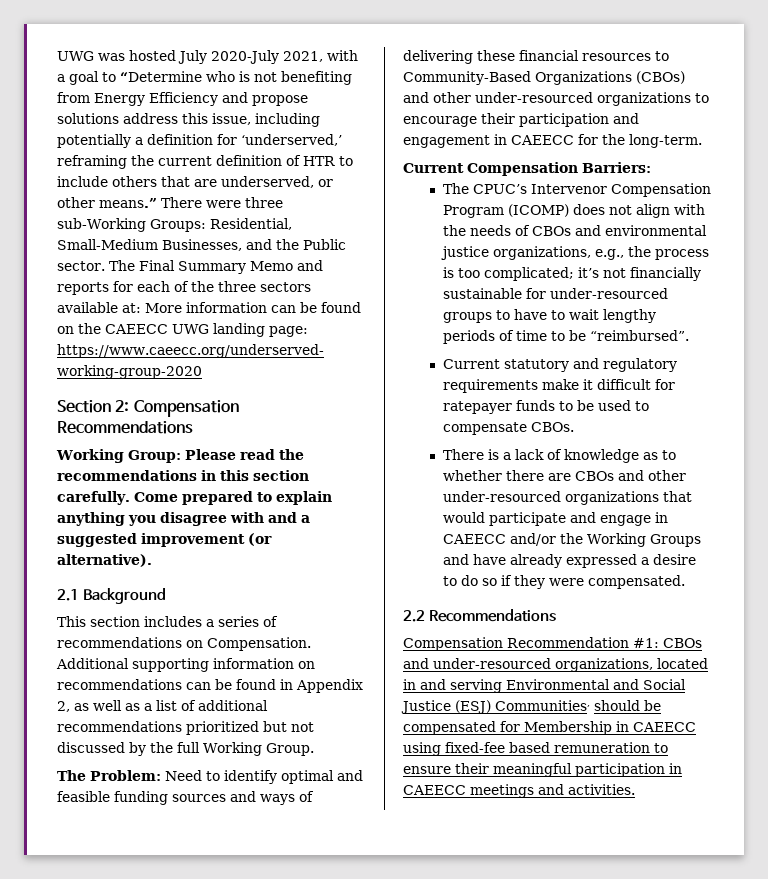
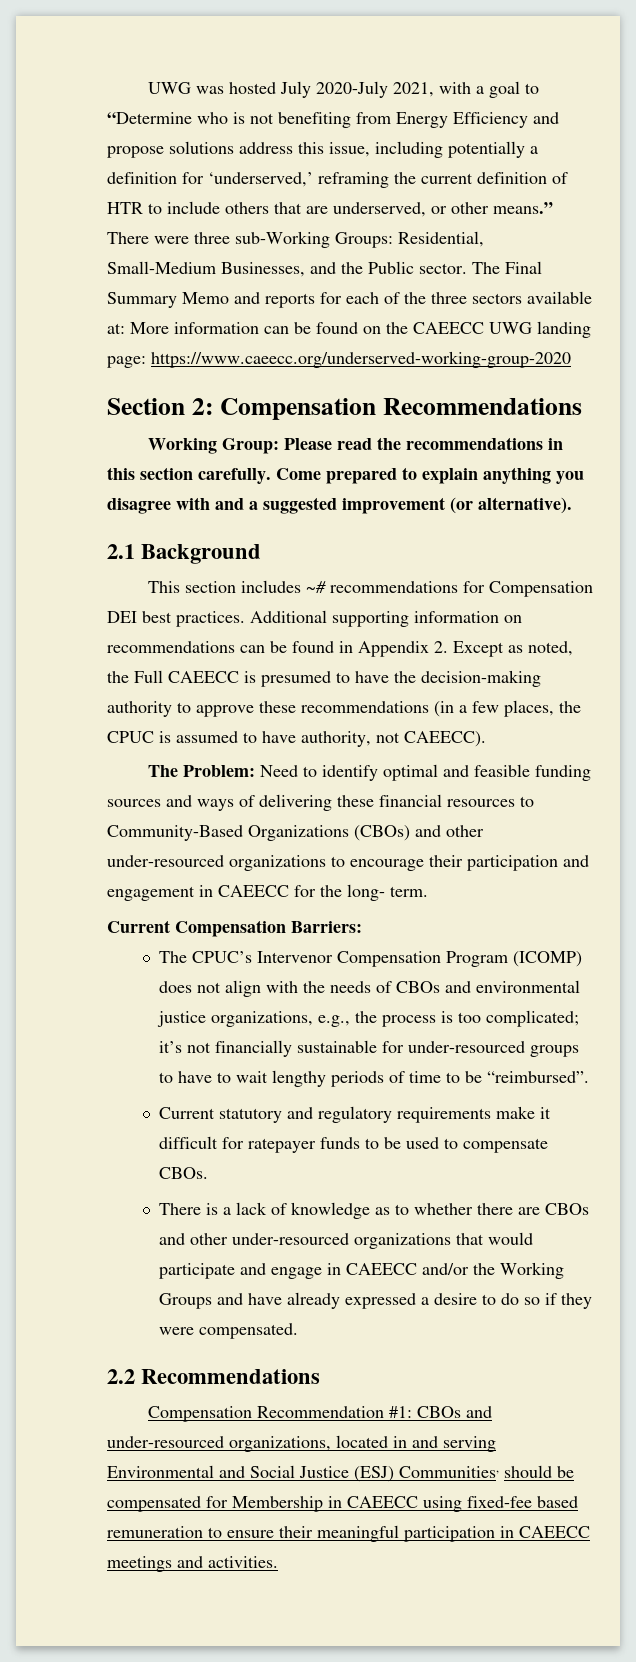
[206,616,278,627] [57,637,311,651] a series of recommendations on Compensation. -> [306,581,594,597] [107,611,245,627] ~# recommendations for Compensation DEI best practices.
[57,700,268,712] [57,721,314,735] [57,742,314,756] 2, as well as a list of additional recommendations prioritized but not discussed by the full Working Group. -> [434,641,573,657] [107,670,541,687] [107,700,581,717] [107,731,486,747] 2. Except as noted, the Full CAEECC is presumed to have the decision-making authority to approve these recommendations (in a few places, the CPUC is assumed to have authority, not CAEECC).
[629,134,702,148] long-term. -> [347,884,428,901] long- term.

